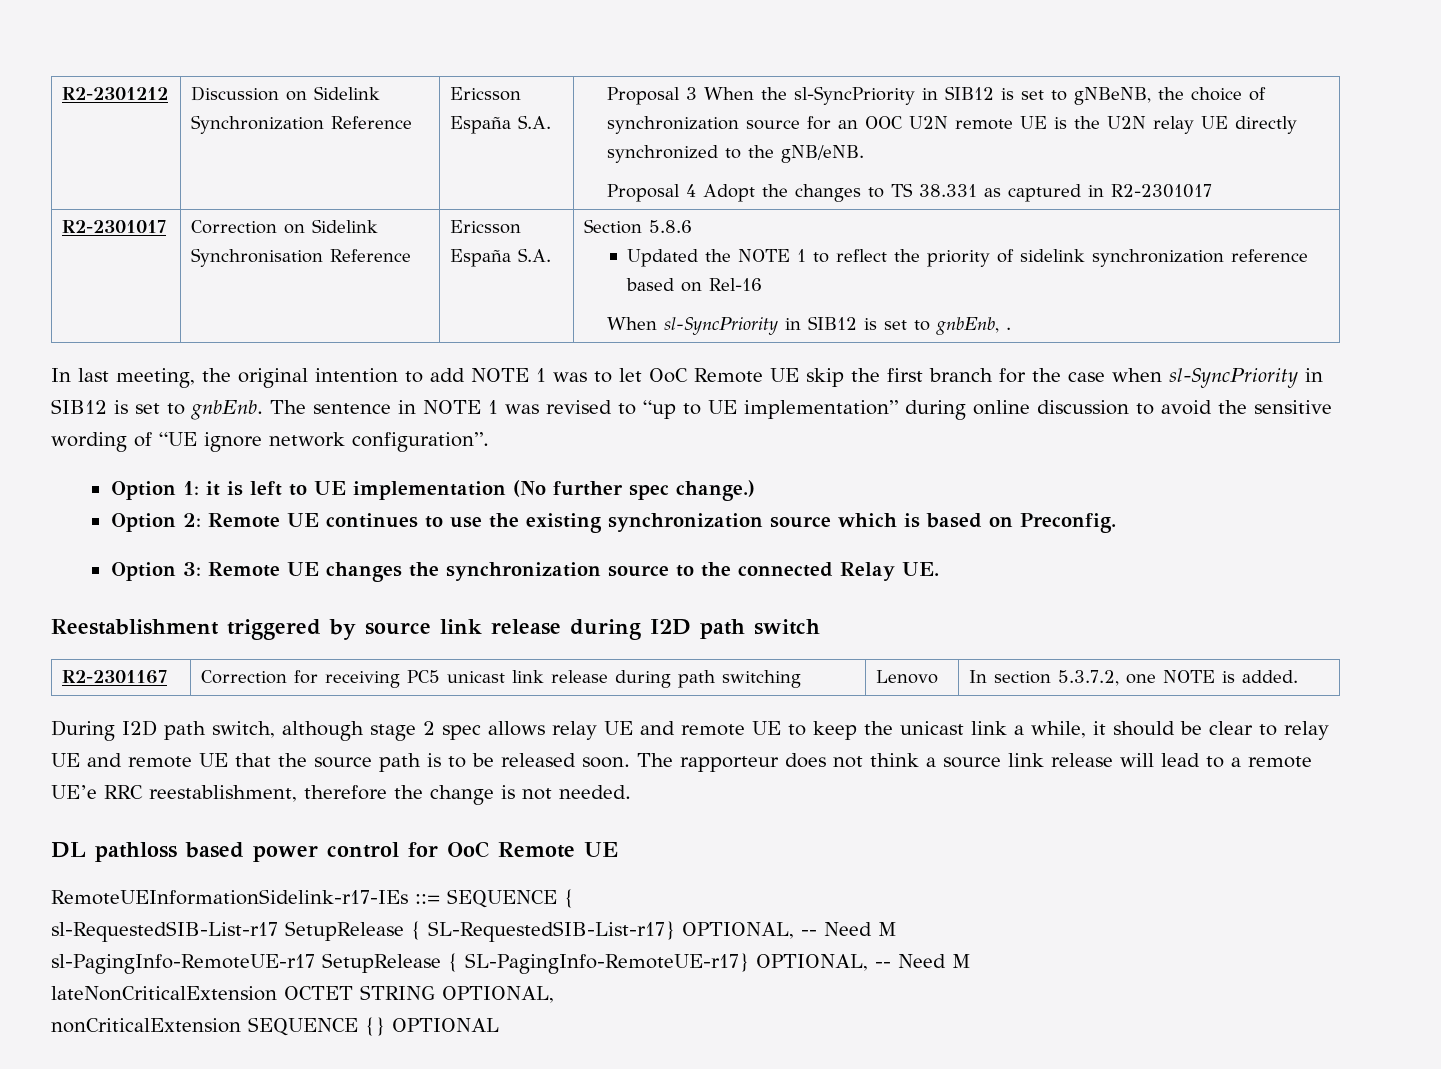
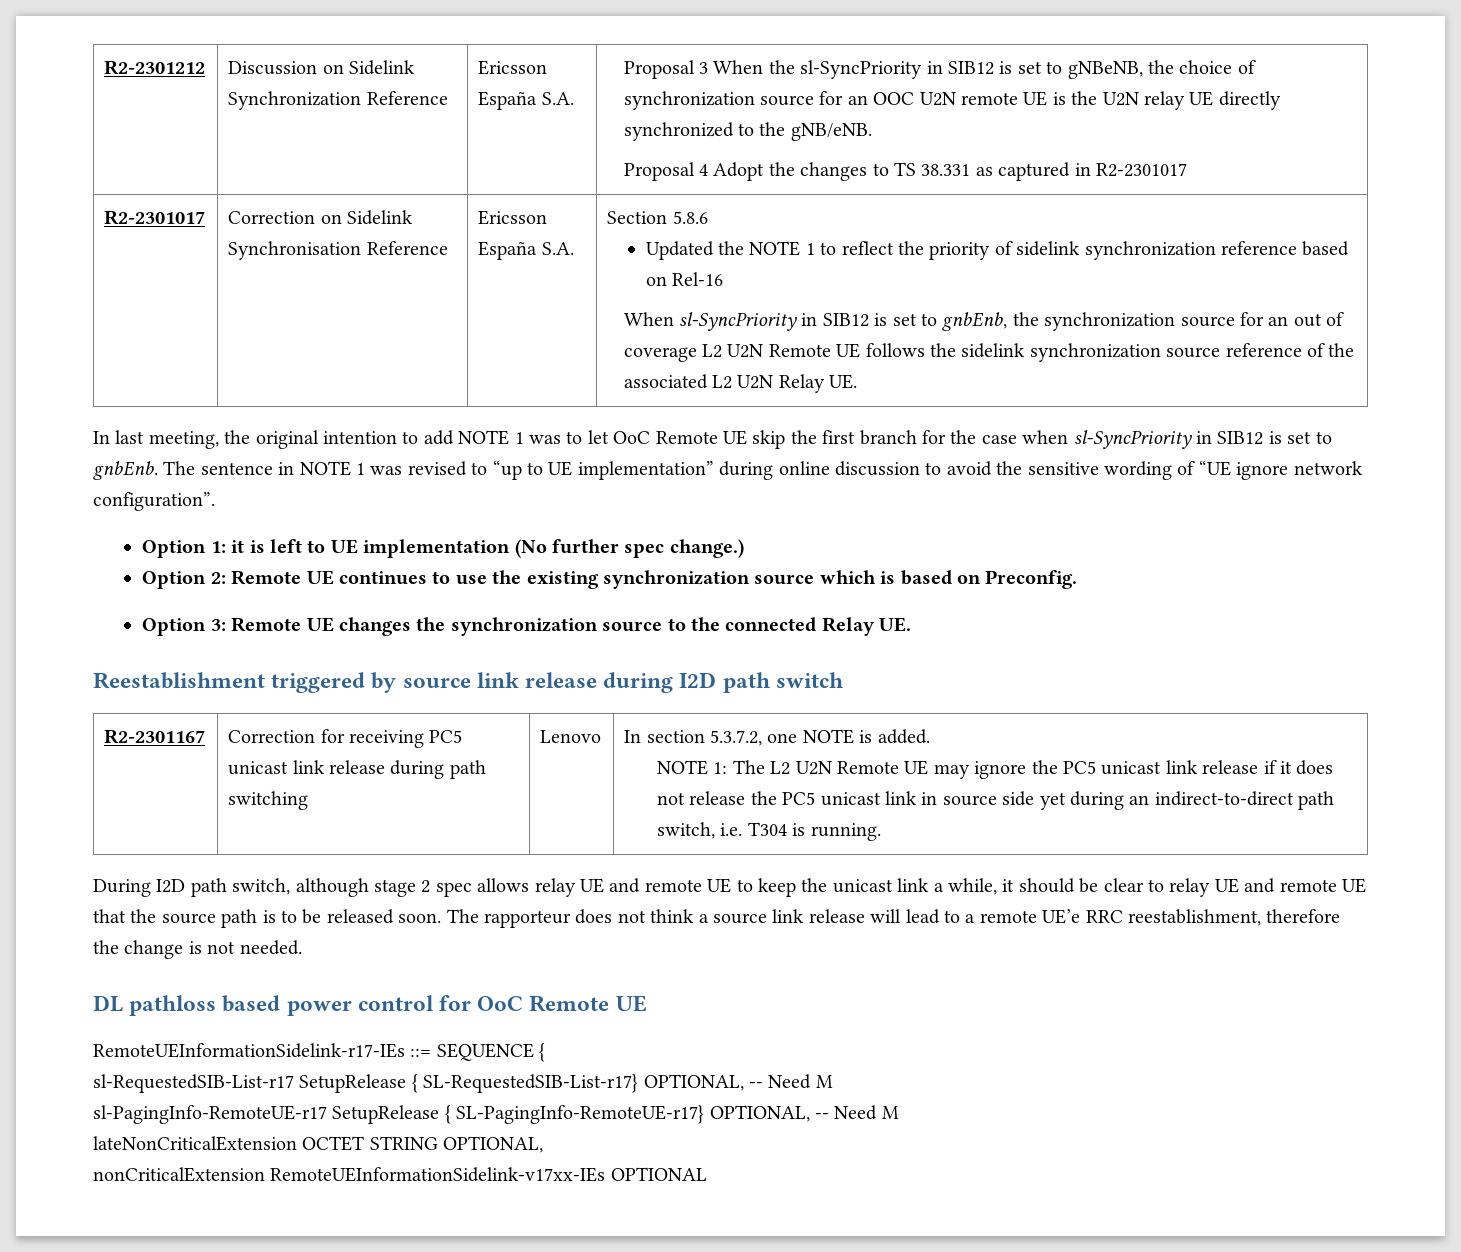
[1005,327,1011,330] . -> [1012,312,1345,331] [623,343,1355,362] [623,374,858,393] the synchronization source for an out of coverage L2 U2N Remote UE follows the sidelink synchronization source reference of the associated L2 U2N Relay UE.
(1299, 676) none -> [656,760,1334,779] [656,791,1335,810] [656,822,881,841] // NOTE 1: The L2 U2N Remote UE may ignore the PC5 unicast link release if it does not release the PC5 unicast link in source side yet during an indirect-to-direct path switch, i.e. T304 is running.
[248,1017,385,1036] SEQUENCE {} -> [270,1167,606,1182] RemoteUEInformationSidelink-v17xx-IEs

